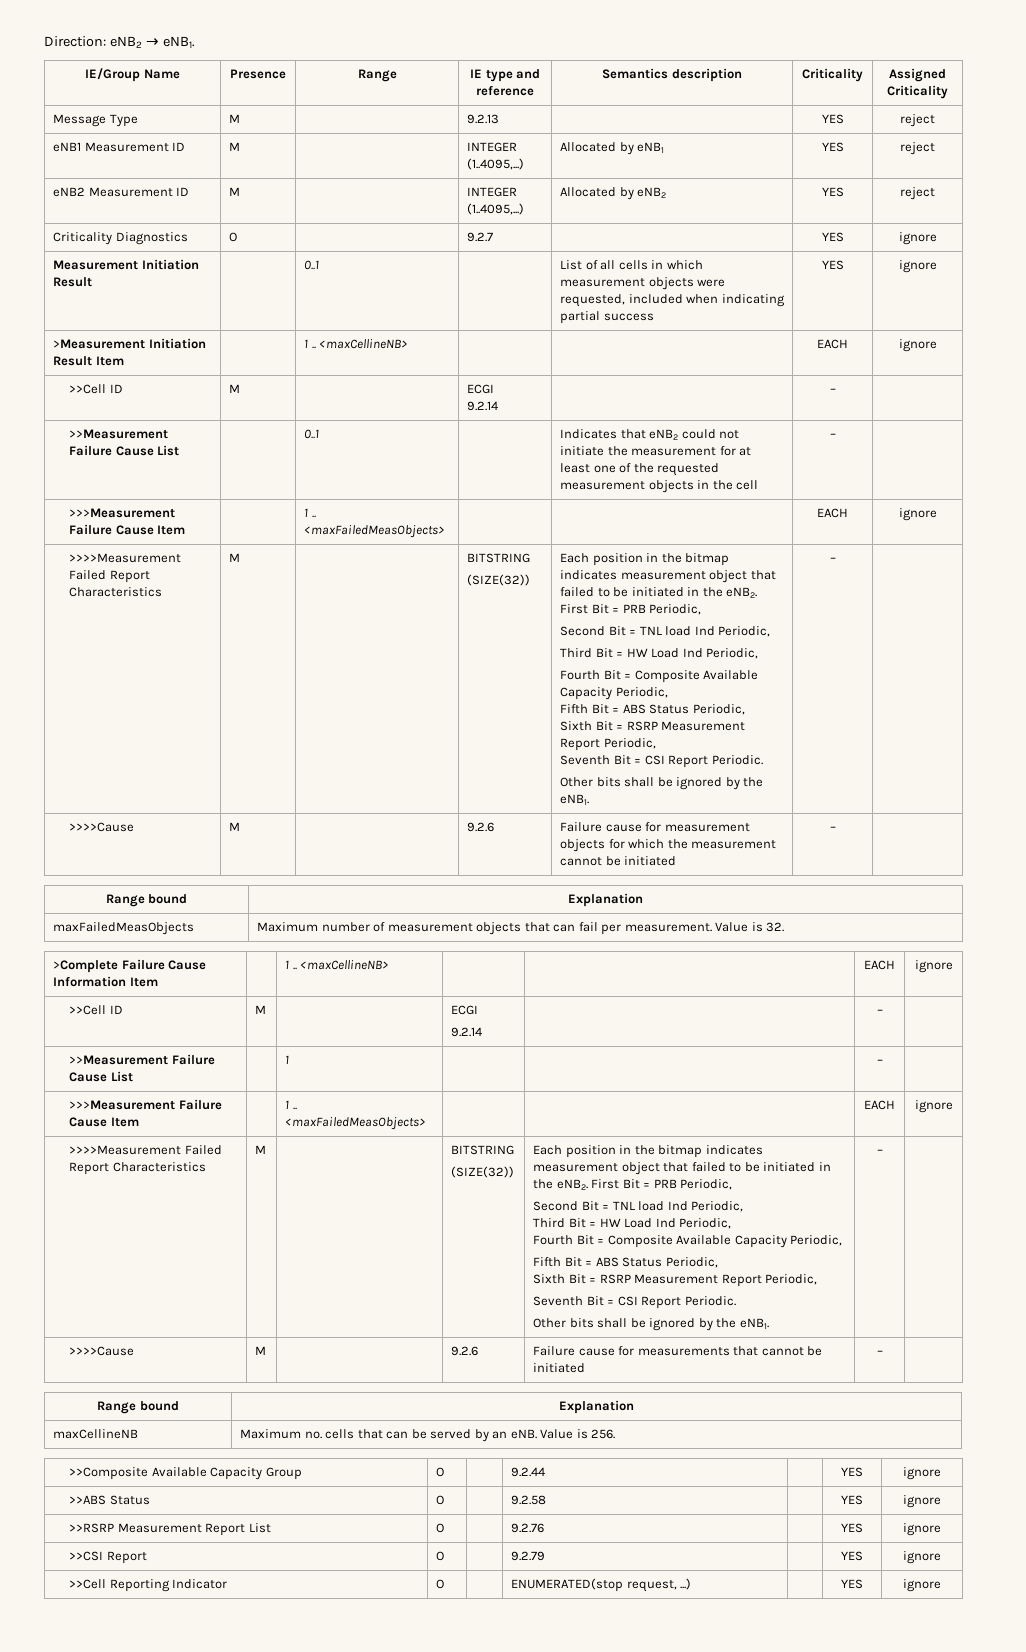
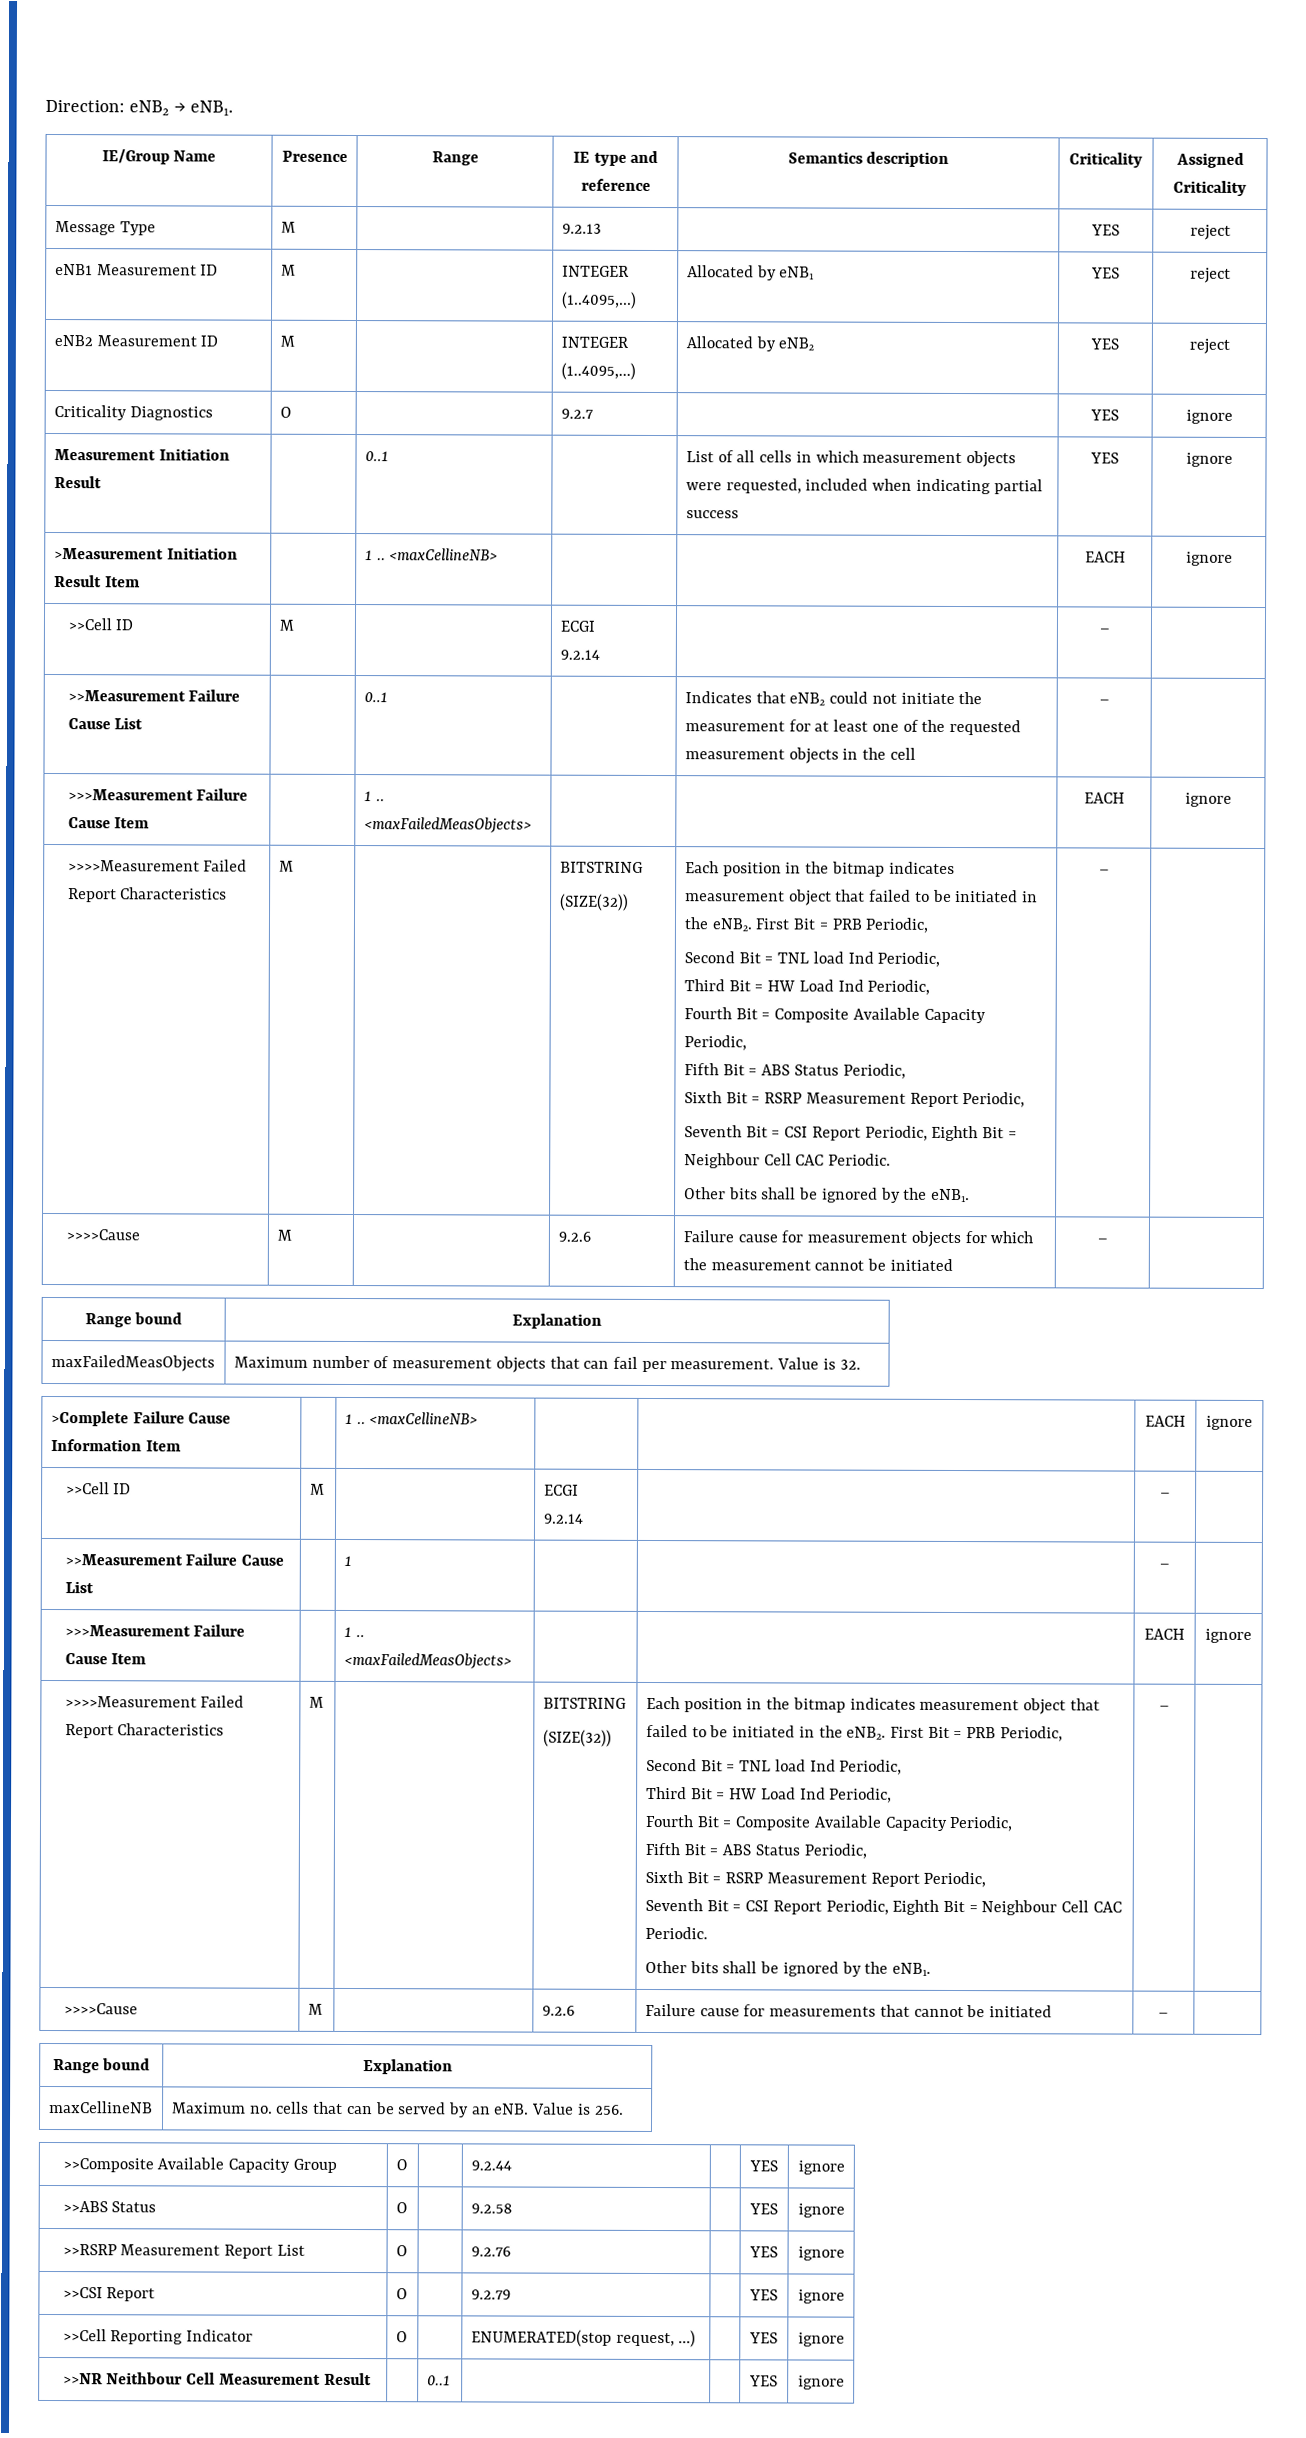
(709, 761) none -> [864,1125,1017,1142] [683,1153,825,1169] Periodic, Eighth Bit = Neighbour Cell CAC
(682, 1302) none -> [825,1899,1122,1916] Periodic, Eighth Bit = Neighbour Cell CAC
(941, 1585) none -> [62,2372,372,2386] [426,2375,451,2386] [749,2375,778,2387] [797,2375,845,2390] // >>NR Neithbour Cell Measurement Result | | 0..1 | | | YES | ignore

